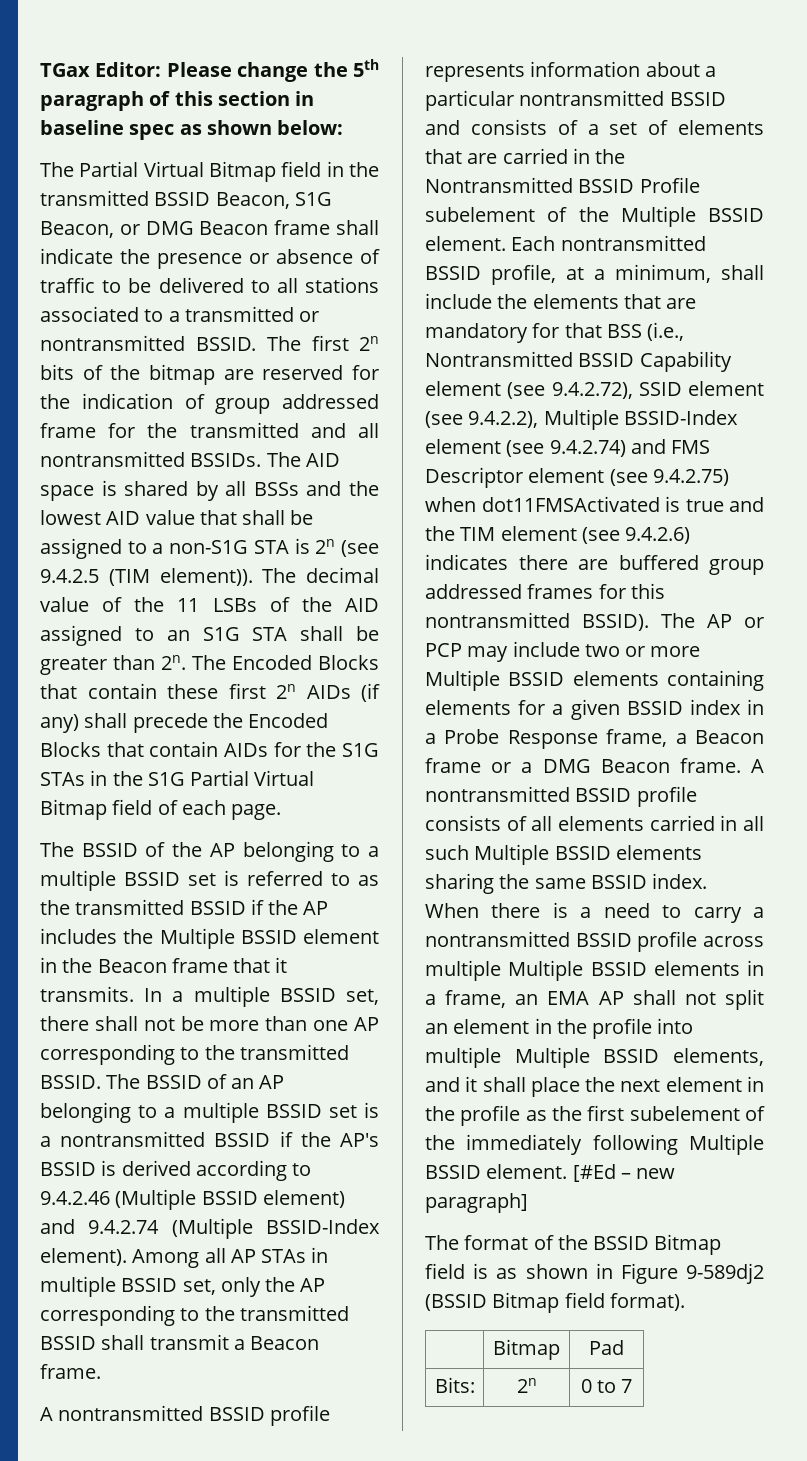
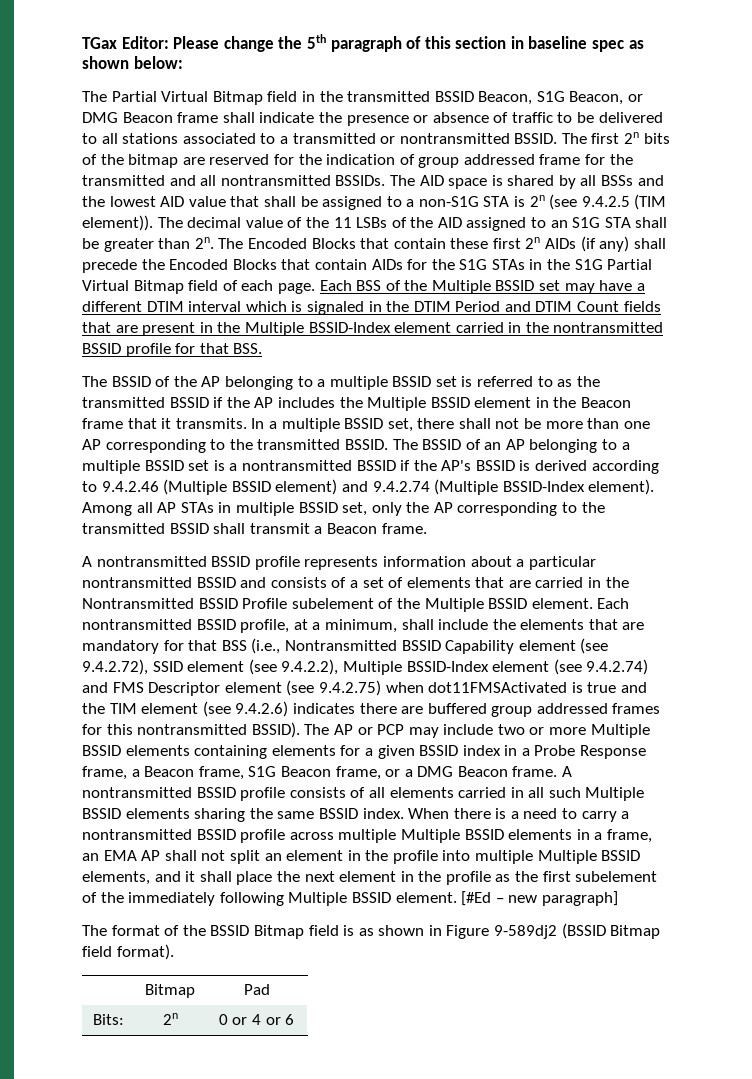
(282, 812) none -> [319,280,645,294] [82,301,661,315] [82,322,664,336] [82,343,263,357] Each BSS of the Multiple BSSID set may have a different DTIM interval which is signaled in the DTIM Period and DTIM Count fields that are present in the Multiple BSSID-Index element carried in the nontransmitted BSSID profile for that BSS.
[425,758,481,773] frame -> [198,766,381,780] frame, S1G Beacon frame,
[597,1379,633,1393] to 7 -> [232,1014,295,1025] or 4 or 6

